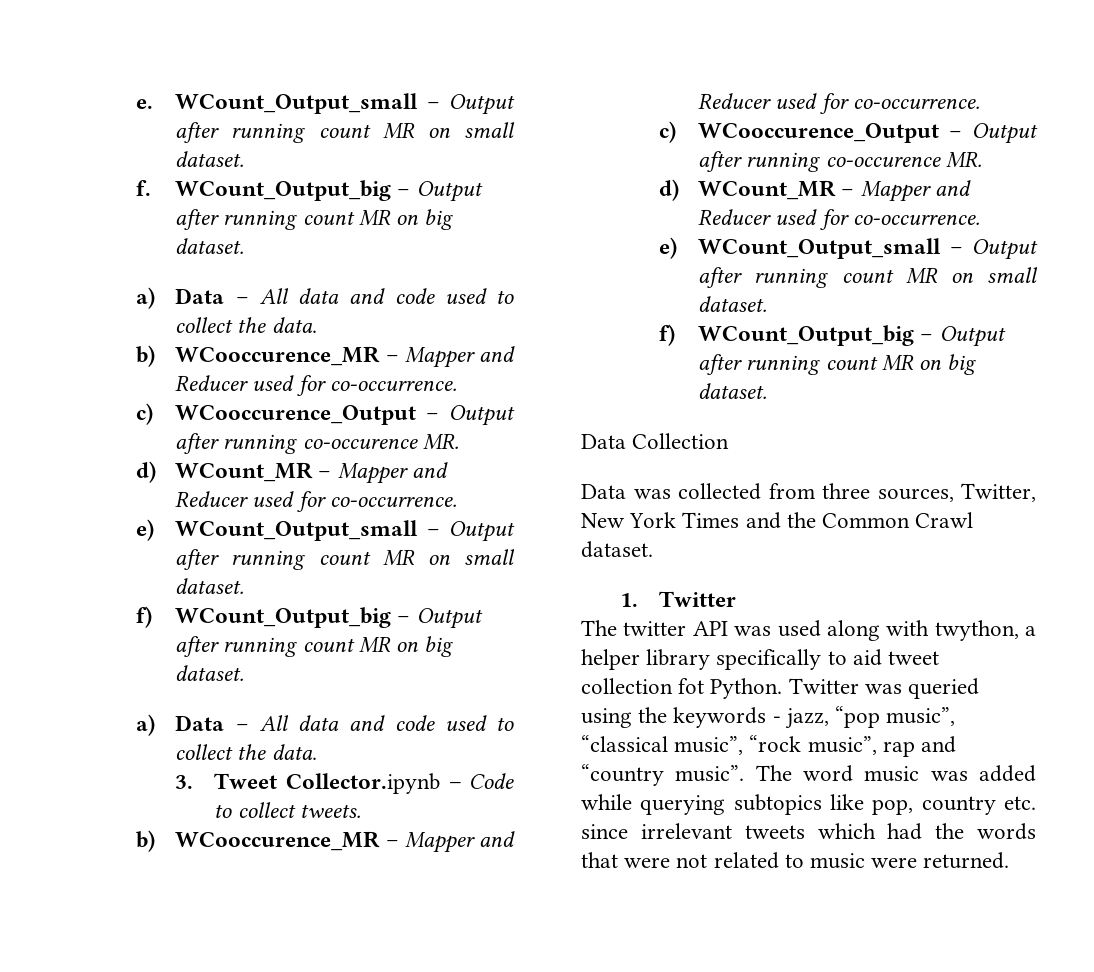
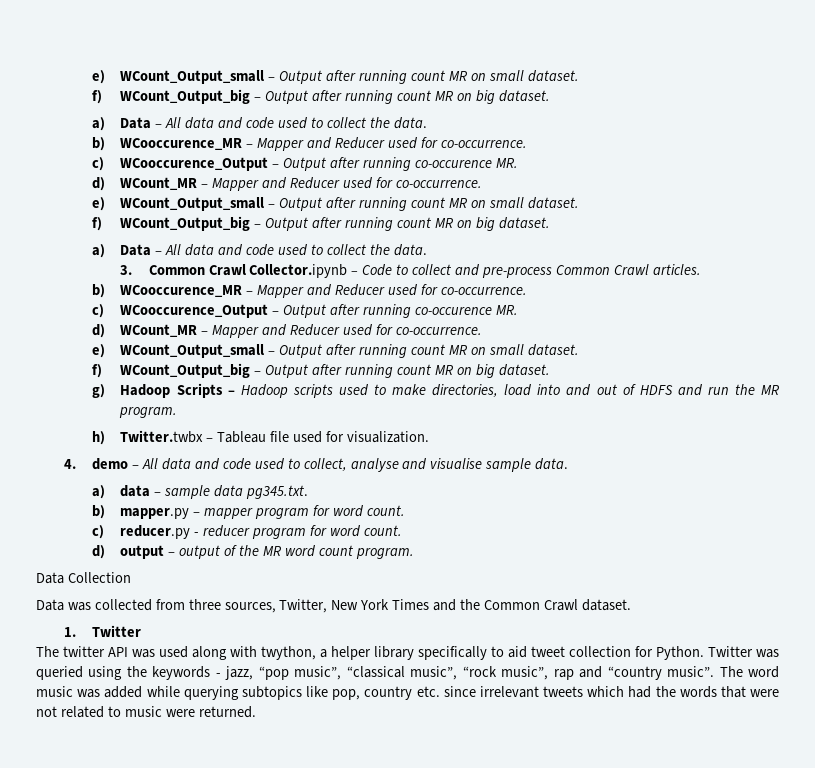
[136,99,154,109] e. -> [92,70,106,84] e)
[136,180,152,196] f. -> [92,90,103,104] f)
[214,773,278,789] Tweet -> [148,264,246,276] Common Crawl
[299,804,361,818] tweets. -> [455,264,701,278] and pre-process Common Crawl articles.
(768, 391) none -> [92,383,780,398] [119,407,178,418] [92,430,429,445] [64,458,569,472] [92,485,309,499] [92,505,405,519] [92,525,402,539] [92,545,414,559] // g) Hadoop Scripts – Hadoop scripts used to make directories, load into and out of HDFS and run the MR program. // h) Twitter.twbx – Tableau file used for visualization. // 4. demo – All data and code used to collect, analyse and visualise sample data. // a) data – sample data pg345.txt. // b) mapper.py – mapper program for word count. // c) reducer.py - reducer program for word count. // d) output – output of the MR word count program.
[678,678,705,694] fot -> [635,646,653,657] for

